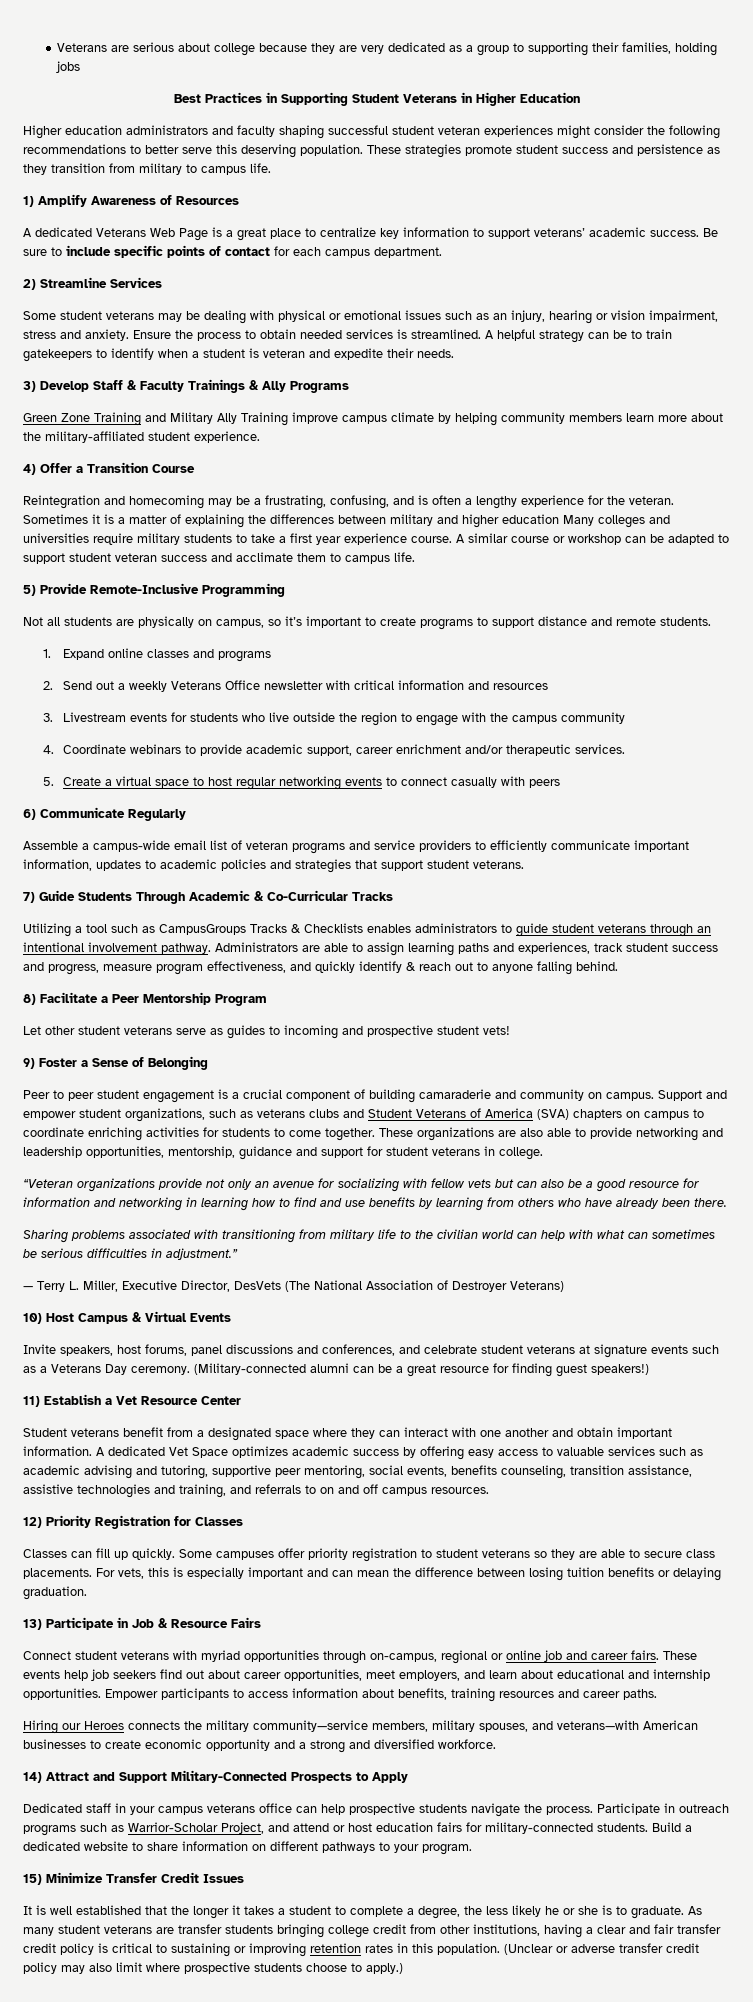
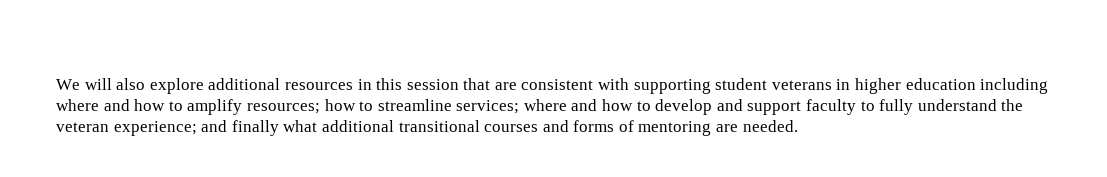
[56,42,717,56] [55,61,80,73] [173,92,580,106] [23,125,720,139] [23,144,720,158] [23,163,271,175] [23,194,239,207] [23,227,718,241] [23,245,442,258] [23,277,162,290] [23,310,718,324] [23,329,672,343] [23,348,454,362] [23,379,349,393] [23,412,723,426] [23,431,260,443] [23,462,195,475] [23,495,674,509] [23,514,670,528] [23,533,729,545] [23,552,415,564] [23,583,285,597] [23,616,711,630] [43,648,272,662] [43,680,549,692] [43,712,626,726] [43,744,626,756] [43,776,561,790] [23,807,186,821] [23,840,689,854] [23,859,524,873] [23,890,393,904] [23,923,711,937] [23,942,718,956] [23,961,618,975] [23,992,267,1006] [23,1025,510,1039] [23,1056,208,1070] [23,1089,727,1103] [23,1108,704,1122] [23,1127,723,1141] [23,1146,543,1160] [23,1178,699,1192] [23,1197,727,1211] [23,1229,715,1243] [23,1248,238,1260] [23,1280,564,1292] [23,1311,231,1324] [23,1344,719,1358] [23,1363,649,1377] [23,1394,241,1407] [23,1427,672,1441] [23,1446,703,1460] [23,1465,692,1479] [23,1484,489,1498] [23,1515,243,1529] [23,1548,715,1562] [23,1567,721,1581] [23,1586,87,1600] [23,1617,261,1630] [23,1650,697,1664] [23,1669,710,1681] [23,1688,657,1702] [23,1720,698,1734] [23,1739,496,1753] [23,1770,408,1783] [23,1803,729,1817] [23,1822,692,1836] [23,1841,472,1855] [23,1872,244,1885] [23,1905,702,1919] [23,1924,721,1938] [23,1943,699,1957] [23,1962,403,1974] Veterans are serious about college because they are very dedicated as a group to supporting their families, holding jobs // Best Practices in Supporting Student Veterans in Higher Education // Higher education administrators and faculty shaping successful student veteran experiences might consider the following recommendations to better serve this deserving population. These strategies promote student success and persistence as they transition from military to campus life. // 1) Amplify Awareness of Resources // A dedicated Veterans Web Page is a great place to centralize key information to support veterans’ academic success. Be sure to include specific points of contact for each campus department. // 2) Streamline Services // Some student veterans may be dealing with physical or emotional issues such as an injury, hearing or vision impairment, stress and anxiety. Ensure the process to obtain needed services is streamlined. A helpful strategy can be to train gatekeepers to identify when a student is veteran and expedite their needs. // 3) Develop Staff & Faculty Trainings & Ally Programs // Green Zone Training and Military Ally Training improve campus climate by helping community members learn more about the military-affiliated student experience. // 4) Offer a Transition Course // Reintegration and homecoming may be a frustrating, confusing, and is often a lengthy experience for the veteran. Sometimes it is a matter of explaining the differences between military and higher education Many colleges and universities require military students to take a first year experience course. A similar course or workshop can be adapted to support student veteran success and acclimate them to campus life. // 5) Provide Remote-Inclusive Programming // Not all students are physically on campus, so it’s important to create programs to support distance and remote students. // 1. Expand online classes and programs // 2. Send out a weekly Veterans Office newsletter with critical information and resources // 3. Livestream events for students who live outside the region to engage with the campus community // 4. Coordinate webinars to provide academic support, career enrichment and/or therapeutic services. // 5. Create a virtual space to host regular networking events to connect casually with peers // 6) Communicate Regularly // Assemble a campus-wide email list of veteran programs and service providers to efficiently communicate important information, updates to academic policies and strategies that support student veterans. // 7) Guide Students Through Academic & Co-Curricular Tracks // Utilizing a tool such as CampusGroups Tracks & Checklists enables administrators to guide student veterans through an intentional involvement pathway. Administrators are able to assign learning paths and experiences, track student success and progress, measure program effectiveness, and quickly identify & reach out to anyone falling behind. // 8) Facilitate a Peer Mentorship Program // Let other student veterans serve as guides to incoming and prospective student vets! // 9) Foster a Sense of Belonging // Peer to peer student engagement is a crucial component of building camaraderie and community on campus. Support and empower student organizations, such as veterans clubs and Student Veterans of America (SVA) chapters on campus to coordinate enriching activities for students to come together. These organizations are also able to provide networking and leadership opportunities, mentorship, guidance and support for student veterans in college. // “Veteran organizations provide not only an avenue for socializing with fellow vets but can also be a good resource for information and networking in learning how to find and use benefits by learning from others who have already been there. // Sharing problems associated with transitioning from military life to the civilian world can help with what can sometimes be serious difficulties in adjustment.” // — Terry L. Miller, Executive Director, DesVets (The National Association of Destroyer Veterans) // 10) Host Campus & Virtual Events // Invite speakers, host forums, panel discussions and conferences, and celebrate student veterans at signature events such as a Veterans Day ceremony. (Military-connected alumni can be a great resource for finding guest speakers!) // 11) Establish a Vet Resource Center // Student veterans benefit from a designated space where they can interact with one another and obtain important information. A dedicated Vet Space optimizes academic success by offering easy access to valuable services such as academic advising and tutoring, supportive peer mentoring, social events, benefits counseling, transition assistance, assistive technologies and training, and referrals to on and off campus resources. // 12) Priority Registration for Classes // Classes can fill up quickly. Some campuses offer priority registration to student veterans so they are able to secure class placements. For vets, this is especially important and can mean the difference between losing tuition benefits or delaying graduation. // 13) Participate in Job & Resource Fairs // Connect student veterans with myriad opportunities through on-campus, regional or online job and career fairs. These events help job seekers find out about career opportunities, meet employers, and learn about educational and internship opportunities. Empower participants to access information about benefits, training resources and career paths. // Hiring our Heroes connects the military community—service members, military spouses, and veterans—with American businesses to create economic opportunity and a strong and diversified workforce. // 14) Attract and Support Military-Connected Prospects to Apply // Dedicated staff in your campus veterans office can help prospective students navigate the process. Participate in outreach programs such as Warrior-Scholar Project, and attend or host education fairs for military-connected students. Build a dedicated website to share information on different pathways to your program. // 15) Minimize Transfer Credit Issues // It is well established that the longer it takes a student to complete a degree, the less likely he or she is to graduate. As many student veterans are transfer students bringing college credit from other institutions, having a clear and fair transfer credit policy is critical to sustaining or improving retention rates in this population. (Unclear or adverse transfer credit policy may also limit where prospective students choose to apply.) -> [56,78,1049,94] [56,99,1024,115] [56,120,798,136] We will also explore additional resources in this session that are consistent with supporting student veterans in higher education including where and how to amplify resources; how to streamline services; where and how to develop and support faculty to fully understand the veteran experience; and finally what additional transitional courses and forms of mentoring are needed.

